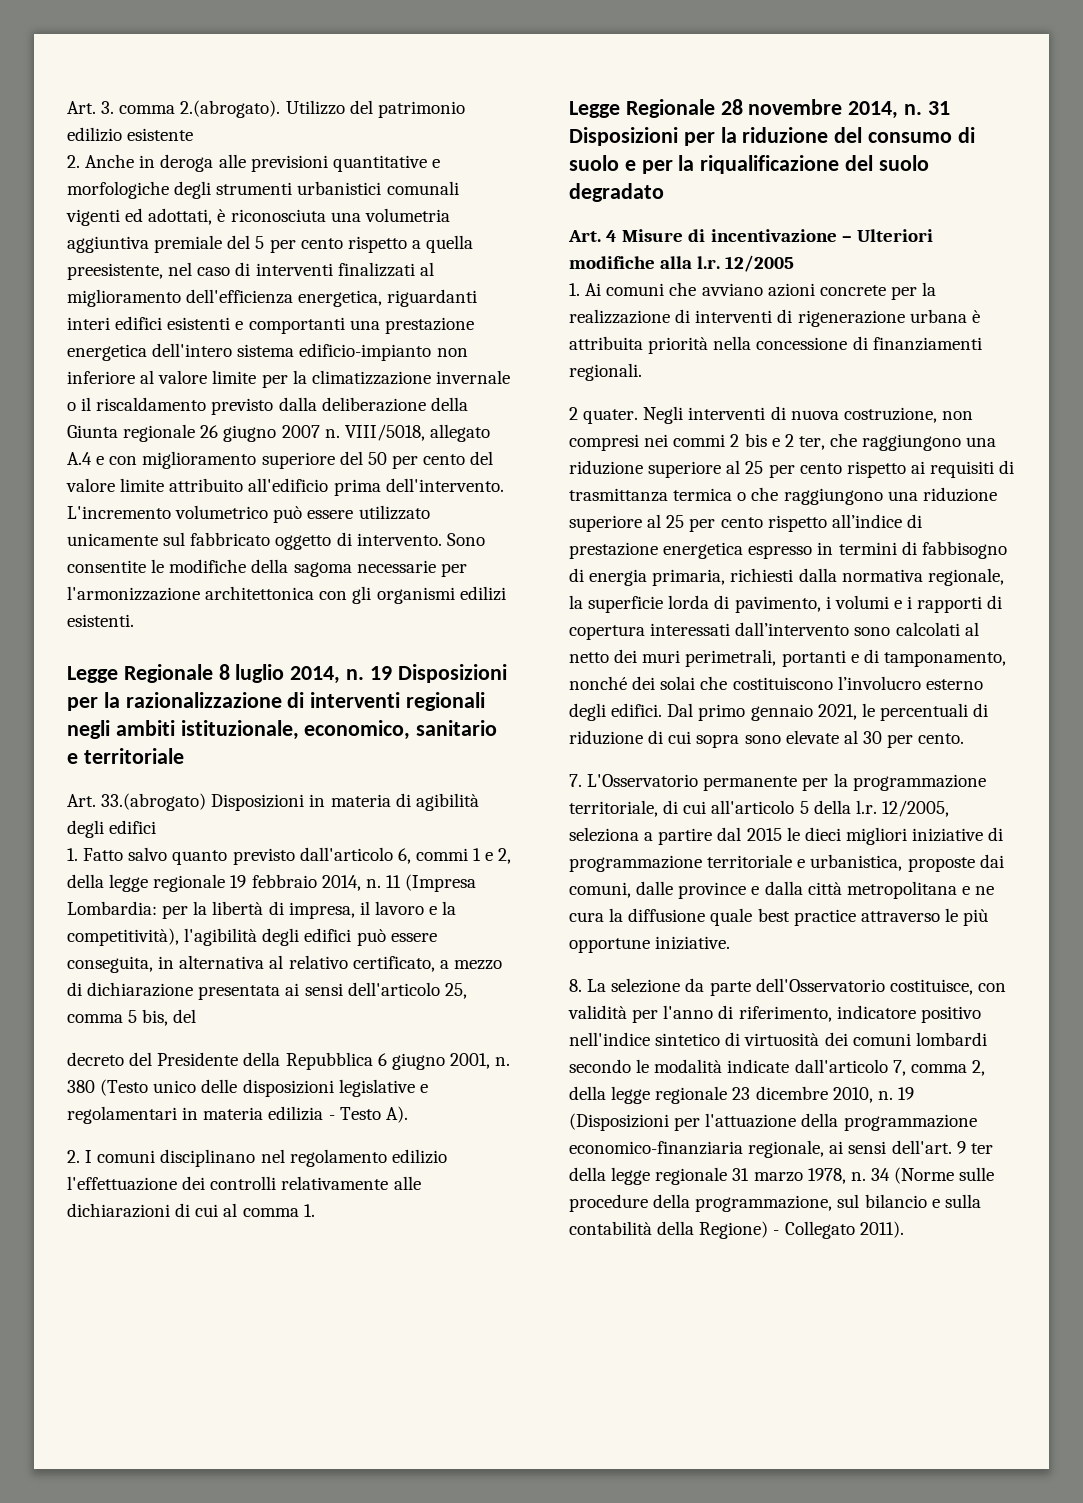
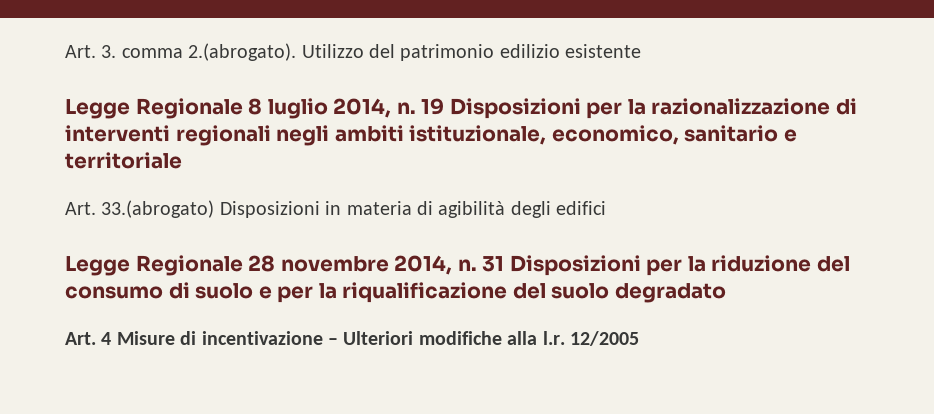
[67,154,440,172] [67,181,459,199] [66,208,450,226] [67,235,474,253] [67,262,434,280] [67,289,478,307] [67,316,474,334] [67,343,468,361] [67,370,510,388] [67,397,468,415] [67,424,490,442] [67,451,494,469] [66,478,504,496] [67,505,430,523] [67,532,485,550] [67,559,467,577] [67,586,506,604] [67,614,134,627] // 2. Anche in deroga alle previsioni quantitative e morfologiche degli strumenti urbanistici comunali vigenti ed adottati, è riconosciuta una volumetria aggiuntiva premiale del 5 per cento rispetto a quella preesistente, nel caso di interventi finalizzati al miglioramento dell'efficienza energetica, riguardanti interi edifici esistenti e comportanti una prestazione energetica dell'intero sistema edificio-impianto non inferiore al valore limite per la climatizzazione invernale o il riscaldamento previsto dalla deliberazione della Giunta regionale 26 giugno 2007 n. VIII/5018, allegato A.4 e con miglioramento superiore del 50 per cento del valore limite attribuito all'edificio prima dell'intervento. L'incremento volumetrico può essere utilizzato unicamente sul fabbricato oggetto di intervento. Sono consentite le modifiche della sagoma necessarie per l'armonizzazione architettonica con gli organismi edilizi esistenti. -> (642, 51) none
[67,847,512,865] [67,874,477,892] [67,901,457,919] [67,928,437,946] [67,955,502,973] [67,982,467,1000] [67,1009,197,1026] [67,1052,511,1070] [67,1079,428,1097] [67,1106,408,1124] [67,1149,447,1167] [67,1176,421,1191] [67,1203,315,1218] // 1. Fatto salvo quanto previsto dall'articolo 6, commi 1 e 2, della legge regionale 19 febbraio 2014, n. 11 (Impresa Lombardia: per la libertà di impresa, il lavoro e la competitività), l'agibilità degli edifici può essere conseguita, in alternativa al relativo certificato, a mezzo di dichiarazione presentata ai sensi dell'articolo 25, comma 5 bis, del // decreto del Presidente della Repubblica 6 giugno 2001, n. 380 (Testo unico delle disposizioni legislative e regolamentari in materia edilizia - Testo A). // 2. I comuni disciplinano nel regolamento edilizio l'effettuazione dei controlli relativamente alle dichiarazioni di cui al comma 1. -> (607, 208) none
[569,282,937,300] [569,309,980,327] [569,336,982,354] [569,363,642,381] [569,406,973,424] [569,433,997,451] [569,460,1015,478] [569,487,997,505] [569,514,922,532] [569,541,1007,559] [569,568,1004,586] [569,595,1003,613] [569,622,979,640] [569,649,1006,667] [569,676,983,690] [569,703,989,721] [569,730,965,748] [569,773,986,791] [569,800,949,817] [569,827,1004,845] [569,854,1004,872] [569,881,995,899] [569,908,989,926] [569,936,731,953] [569,978,1006,996] [568,1005,981,1023] [569,1032,987,1046] [569,1059,985,1076] [569,1086,914,1104] [569,1113,977,1131] [569,1140,993,1158] [569,1167,995,1185] [569,1194,981,1212] [569,1221,904,1239] // 1. Ai comuni che avviano azioni concrete per la realizzazione di interventi di rigenerazione urbana è attribuita priorità nella concessione di finanziamenti regionali. // 2 quater. Negli interventi di nuova costruzione, non compresi nei commi 2 bis e 2 ter, che raggiungono una riduzione superiore al 25 per cento rispetto ai requisiti di trasmittanza termica o che raggiungono una riduzione superiore al 25 per cento rispetto all’indice di prestazione energetica espresso in termini di fabbisogno di energia primaria, richiesti dalla normativa regionale, la superficie lorda di pavimento, i volumi e i rapporti di copertura interessati dall’intervento sono calcolati al netto dei muri perimetrali, portanti e di tamponamento, nonché dei solai che costituiscono l’involucro esterno degli edifici. Dal primo gennaio 2021, le percentuali di riduzione di cui sopra sono elevate al 30 per cento. // 7. L'Osservatorio permanente per la programmazione territoriale, di cui all'articolo 5 della l.r. 12/2005, seleziona a partire dal 2015 le dieci migliori iniziative di programmazione territoriale e urbanistica, proposte dai comuni, dalle province e dalla città metropolitana e ne cura la diffusione quale best practice attraverso le più opportune iniziative. // 8. La selezione da parte dell'Osservatorio costituisce, con validità per l'anno di riferimento, indicatore positivo nell'indice sintetico di virtuosità dei comuni lombardi secondo le modalità indicate dall'articolo 7, comma 2, della legge regionale 23 dicembre 2010, n. 19 (Disposizioni per l'attuazione della programmazione economico-finanziaria regionale, ai sensi dell'art. 9 ter della legge regionale 31 marzo 1978, n. 34 (Norme sulle procedure della programmazione, sul bilancio e sulla contabilità della Regione) - Collegato 2011). -> (639, 338) none

